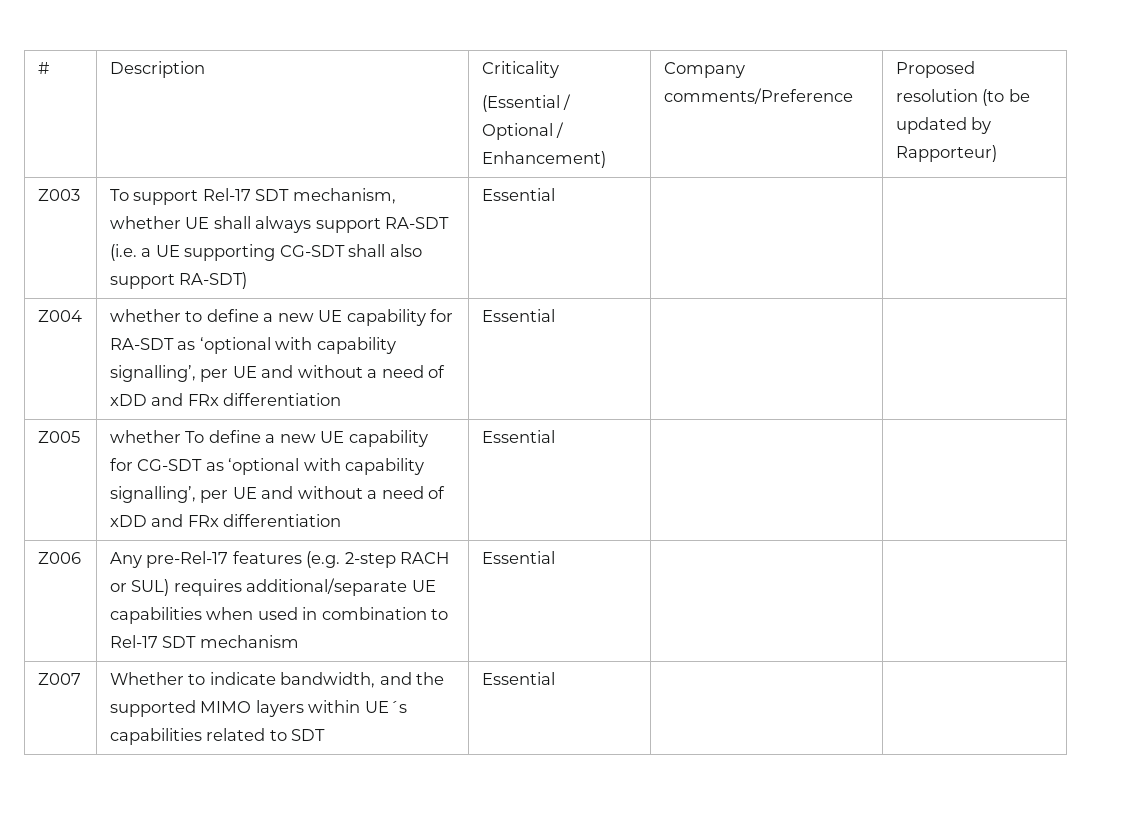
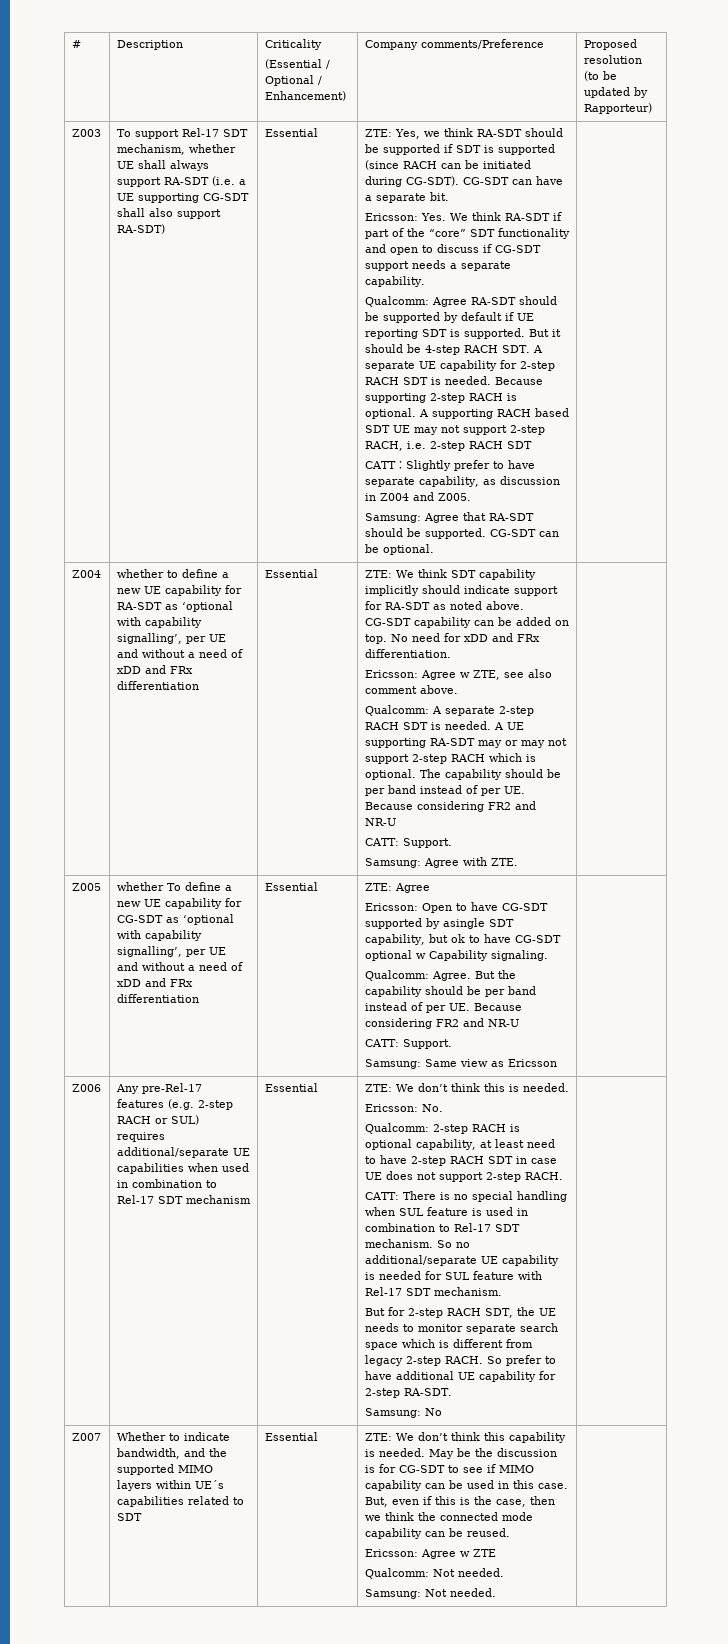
(555, 194) none -> [364,128,563,139] [364,144,555,155] [364,160,531,170] [364,176,563,187] [364,192,449,203] [364,212,562,221] [364,228,570,239] [364,244,541,255] [364,260,511,271] [364,276,425,287] [364,296,557,307] [364,312,534,323] [364,328,561,339] [364,344,543,355] [364,360,555,371] [364,376,543,385] [364,393,517,403] [364,408,569,419] [364,425,545,435] [364,441,532,451] [364,460,535,471] [364,476,560,487] [364,492,471,501] [364,512,534,523] [364,528,559,539] [364,544,434,555] ZTE: Yes, we think RA-SDT should be supported if SDT is supported (since RACH can be initiated during CG-SDT). CG-SDT can have a separate bit. // Ericsson: Yes. We think RA-SDT if part of the “core” SDT functionality and open to discuss if CG-SDT support needs a separate capability. // Qualcomm: Agree RA-SDT should be supported by default if UE reporting SDT is supported. But it should be 4-step RACH SDT. A separate UE capability for 2-step RACH SDT is needed. Because supporting 2-step RACH is optional. A supporting RACH based SDT UE may not support 2-step RACH, i.e. 2-step RACH SDT // CATT：Slightly prefer to have separate capability, as discussion in Z004 and Z005. // Samsung: Agree that RA-SDT should be supported. CG-SDT can be optional.
(555, 315) none -> [364,569,536,580] [364,585,558,596] [364,601,524,610] [364,617,569,628] [364,633,540,644] [364,649,451,658] [364,669,552,680] [364,685,458,694] [364,705,534,716] [364,721,524,730] [364,738,567,748] [364,753,536,764] [364,769,561,780] [364,785,525,796] [364,801,536,812] [364,818,396,826] [364,838,452,848] [364,857,518,868] ZTE: We think SDT capability implicitly should indicate support for RA-SDT as noted above. CG-SDT capability can be added on top. No need for xDD and FRx differentiation. // Ericsson: Agree w ZTE, see also comment above. // Qualcomm: A separate 2-step RACH SDT is needed. A UE supporting RA-SDT may or may not support 2-step RACH which is optional. The capability should be per band instead of per UE. Because considering FR2 and NR-U // CATT: Support. // Samsung: Agree with ZTE.
(555, 436) none -> [364,883,430,893] [364,902,548,913] [364,918,514,929] [364,934,561,945] [364,950,548,961] [364,970,516,981] [364,986,536,997] [364,1002,522,1013] [364,1018,519,1029] [364,1039,452,1049] [364,1059,557,1069] ZTE: Agree // Ericsson: Open to have CG-SDT supported by asingle SDT capability, but ok to have CG-SDT optional w Capability signaling. // Qualcomm: Agree. But the capability should be per band instead of per UE. Because considering FR2 and NR-U // CATT: Support. // Samsung: Same view as Ericsson
(555, 557) none -> [364,1083,569,1092] [364,1104,443,1112] [364,1123,520,1134] [364,1139,555,1150] [364,1155,557,1166] [364,1171,563,1182] [364,1191,567,1202] [364,1207,528,1216] [364,1223,520,1232] [364,1239,470,1248] [364,1255,559,1266] [364,1271,542,1280] [364,1287,502,1296] [364,1307,556,1318] [364,1323,558,1334] [364,1339,533,1350] [364,1355,556,1366] [364,1371,556,1382] [364,1388,452,1398] [364,1408,442,1418] ZTE: We don’t think this is needed. // Ericsson: No. // Qualcomm: 2-step RACH is optional capability, at least need to have 2-step RACH SDT in case UE does not support 2-step RACH. // CATT: There is no special handling when SUL feature is used in combination to Rel-17 SDT mechanism. So no additional/separate UE capability is needed for SUL feature with Rel-17 SDT mechanism. // But for 2-step RACH SDT, the UE needs to monitor separate search space which is different from legacy 2-step RACH. So prefer to have additional UE capability for 2-step RA-SDT. // Samsung: No
(555, 678) none -> [364,1432,566,1443] [364,1448,557,1459] [364,1464,534,1473] [364,1480,568,1491] [364,1496,555,1507] [364,1512,533,1521] [364,1528,510,1539] [364,1549,496,1559] [364,1568,504,1579] [364,1588,496,1599] ZTE: We don’t think this capability is needed. May be the discussion is for CG-SDT to see if MIMO capability can be used in this case. But, even if this is the case, then we think the connected mode capability can be reused. // Ericsson: Agree w ZTE // Qualcomm: Not needed. // Samsung: Not needed.

